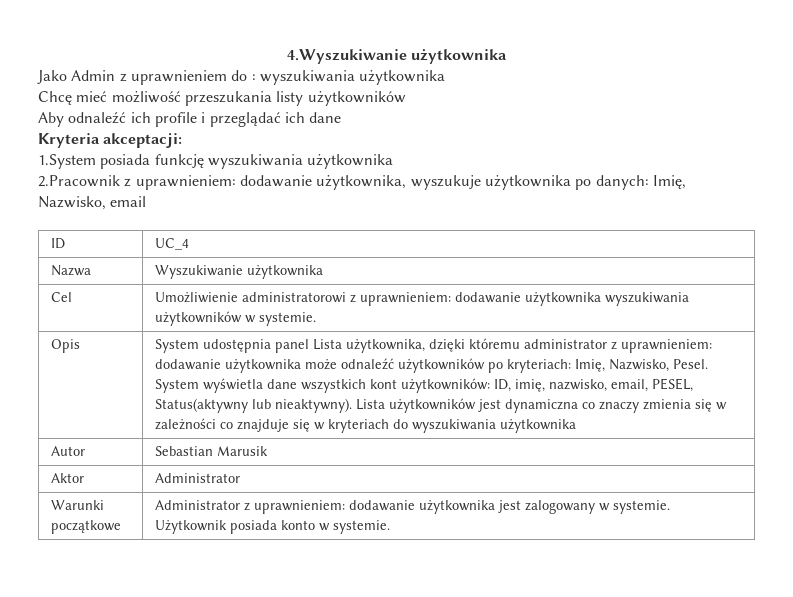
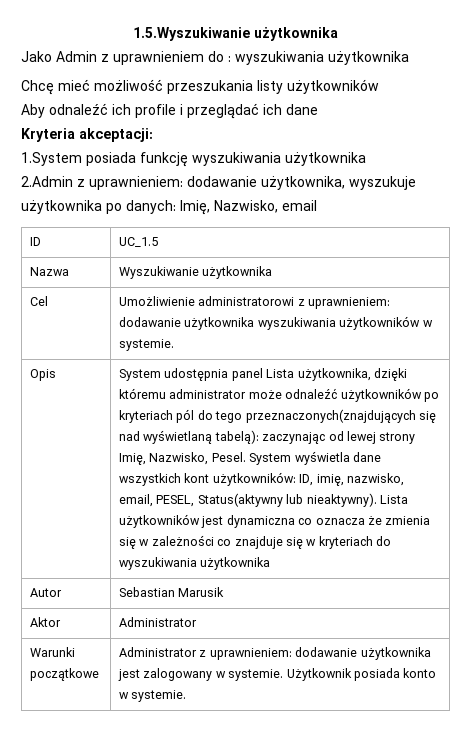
[286,49,407,64] 4.Wyszukiwanie -> [133,27,250,41] 1.5.Wyszukiwanie
[38,175,120,187] 2.Pracownik -> [21,176,73,187] 2.Admin
[154,238,189,250] UC_4 -> [119,237,159,247] UC_1.5
[610,339,712,353] [154,358,571,373] z uprawnieniem: dodawanie użytkownika może odnaleźć użytkowników po kryteriach: -> [248,388,439,402] [119,409,436,423] [119,430,416,444] może odnaleźć użytkowników po kryteriach pól do tego przeznaczonych(znajdujących się nad wyświetlaną tabelą): zaczynając od lewej strony
[598,401,639,413] znaczy -> [315,516,382,525] oznacza że

